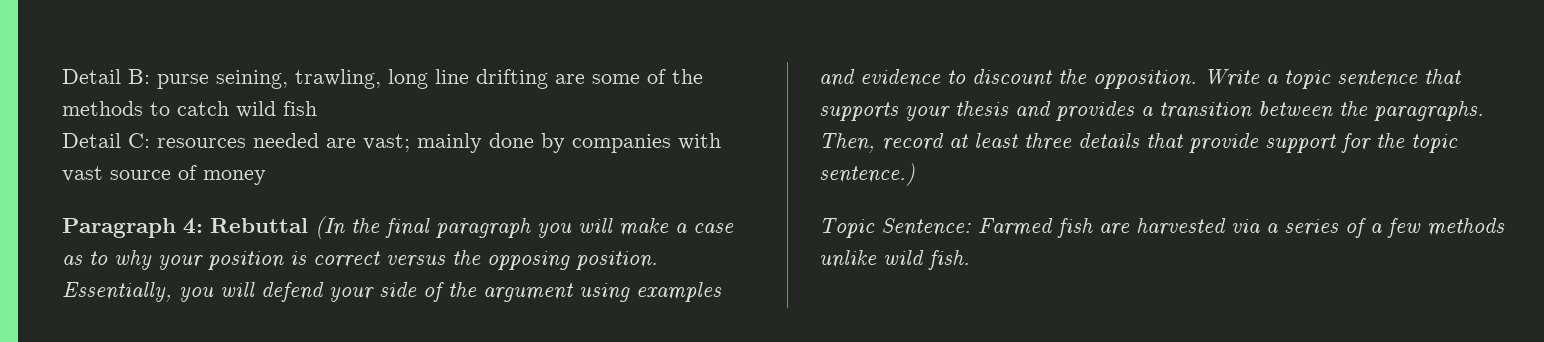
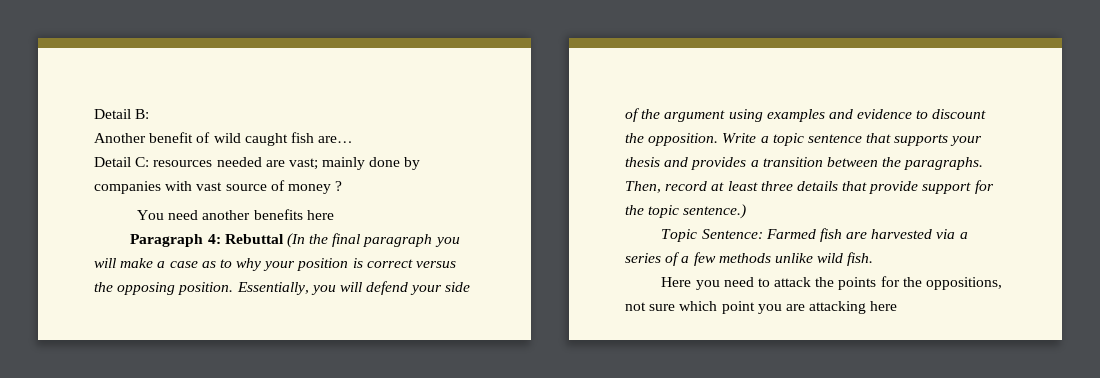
[157,69,703,89] [62,101,317,118] purse seining, trawling, long line drifting are some of the methods to catch wild fish -> [94,132,354,146] // Another benefit of wild caught fish are…
(266, 177) none -> [335,181,343,191] [137,209,334,220] ? // You need another benefits here
(970, 260) none -> [661,276,1002,290] [625,301,898,314] // Here you need to attack the points for the oppositions, not sure which point you are attacking here

